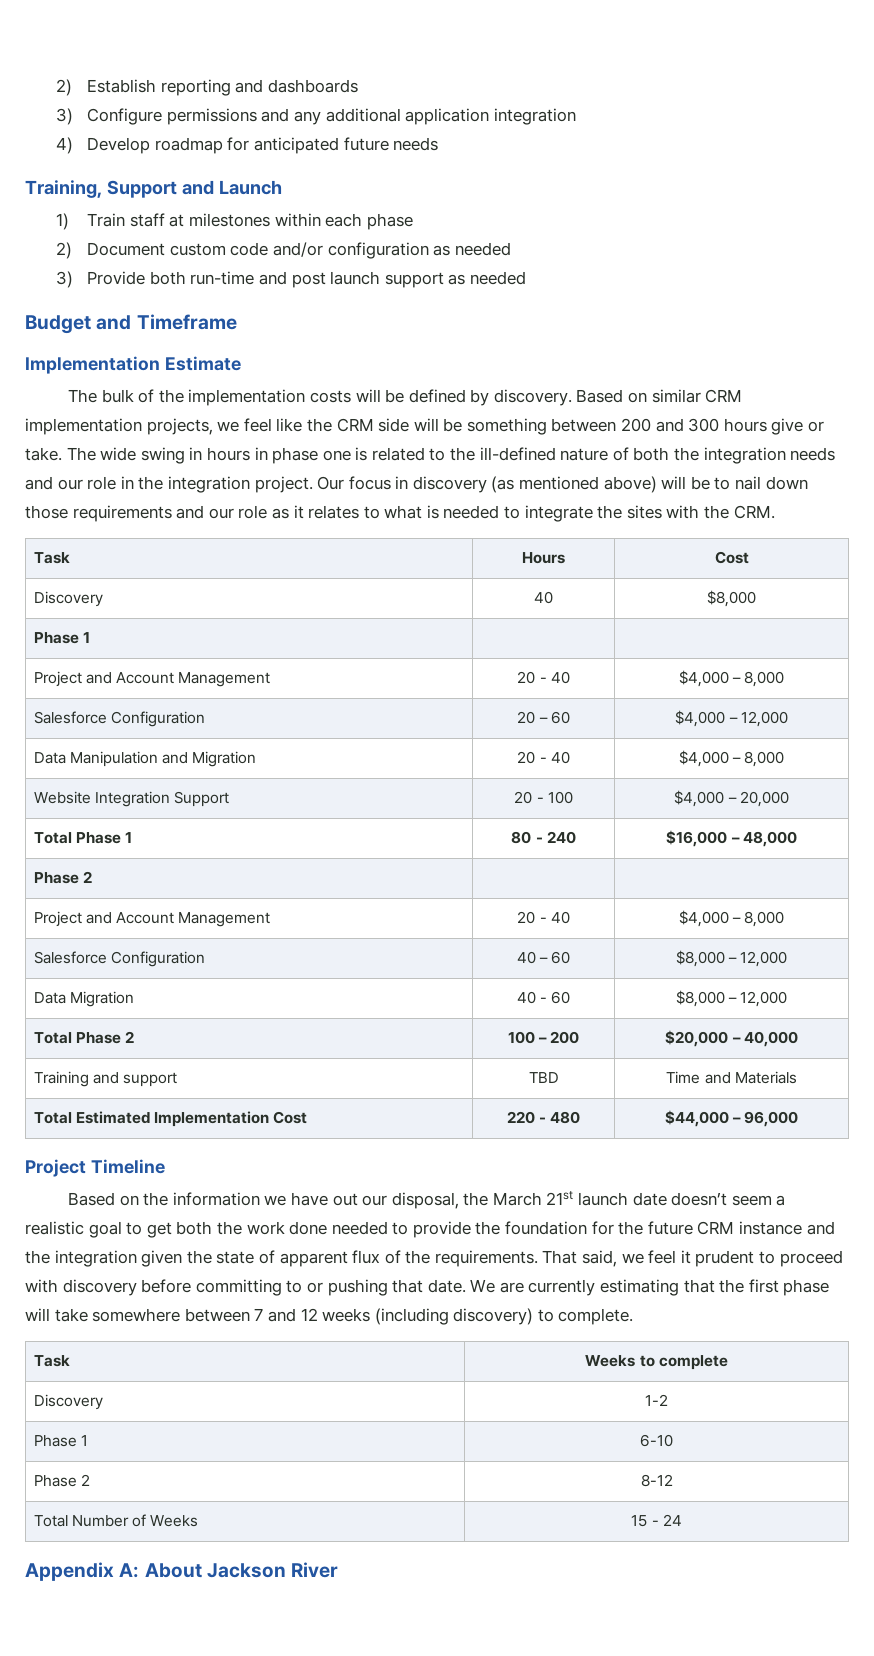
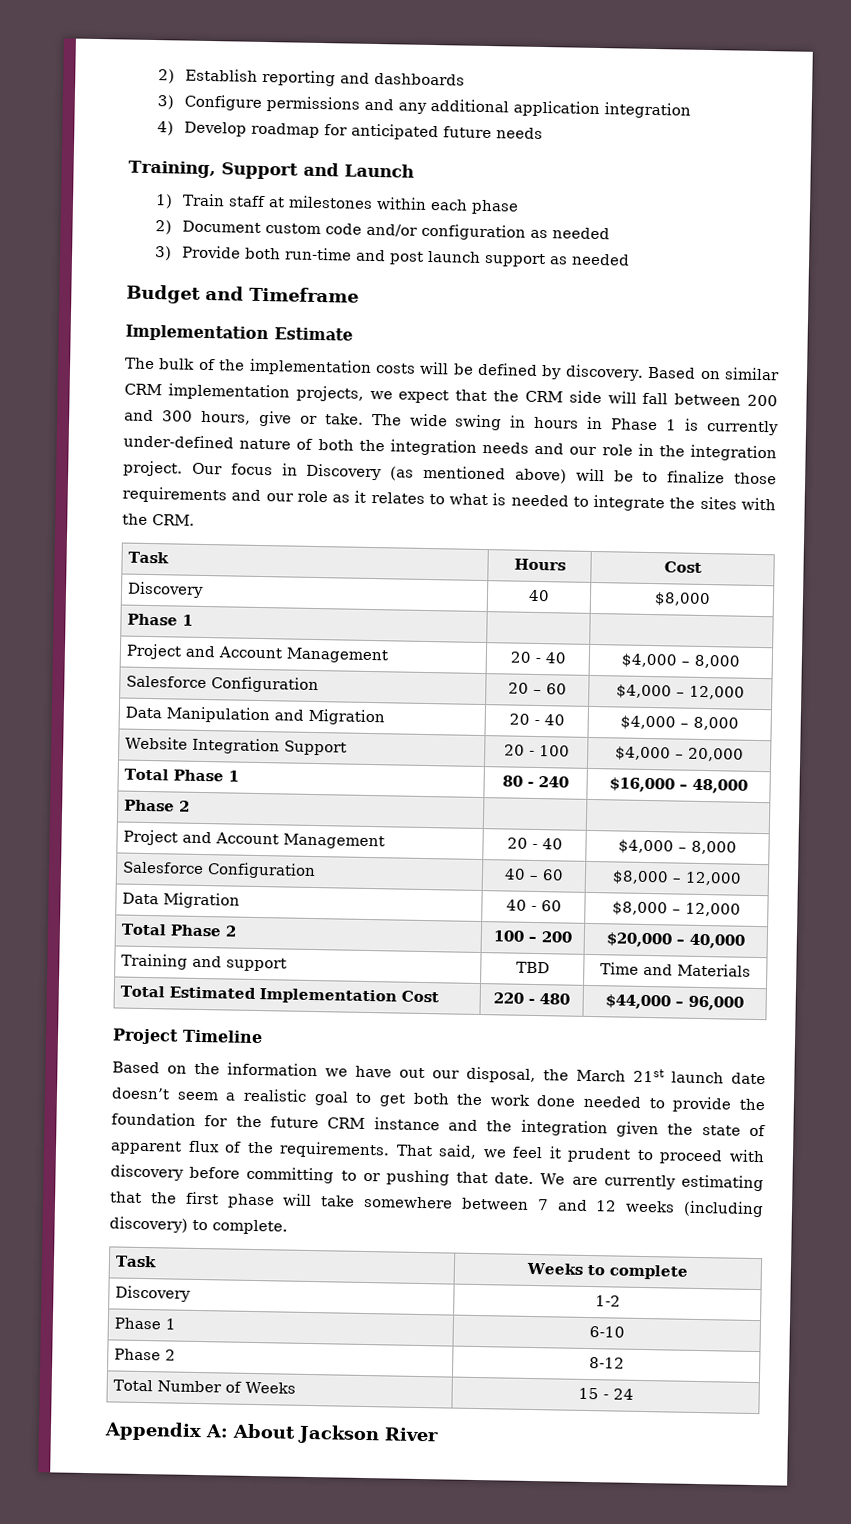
[243,418,303,432] feel like -> [398,389,488,404] expect that
[443,418,547,435] be something -> [642,392,669,405] fall
[723,418,767,432] hours -> [200,410,251,425] hours,
[272,447,556,464] phase one is related to the ill-defined -> [611,418,779,436] [123,434,234,449] Phase 1 is currently under-defined
[412,476,487,493] discovery -> [306,463,383,481] Discovery
[735,476,808,490] nail down -> [667,470,726,484] finalize

